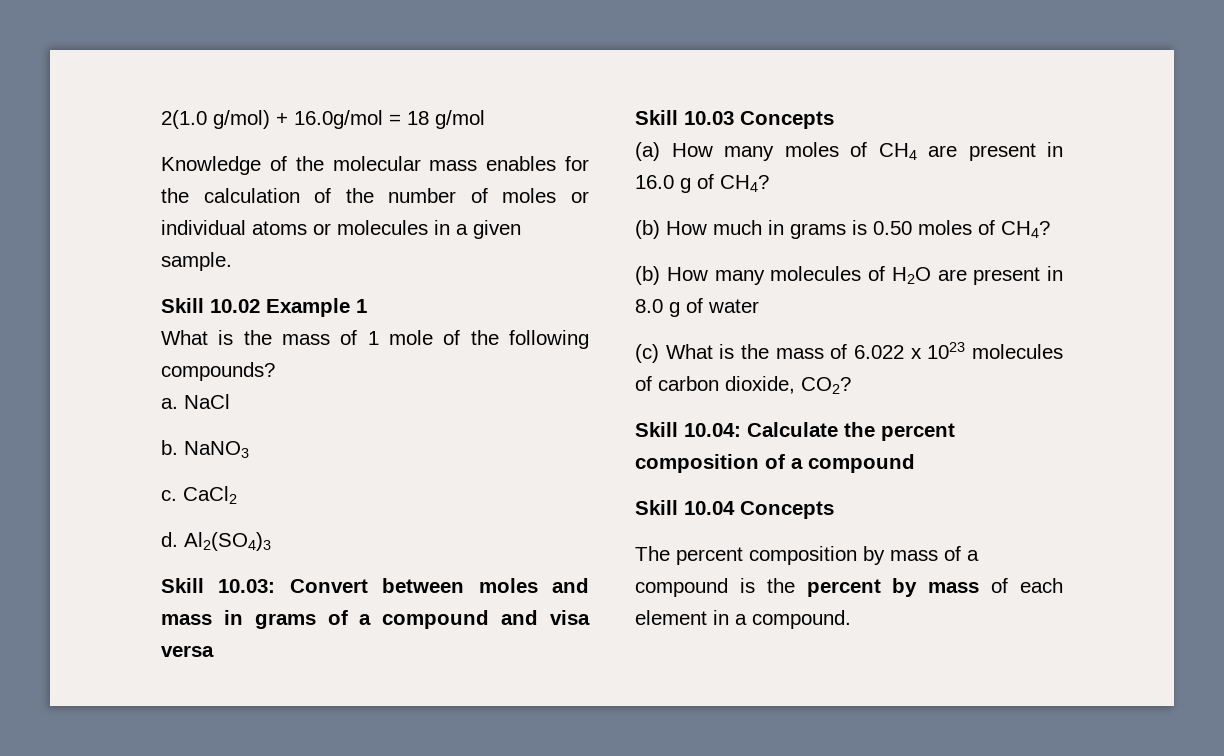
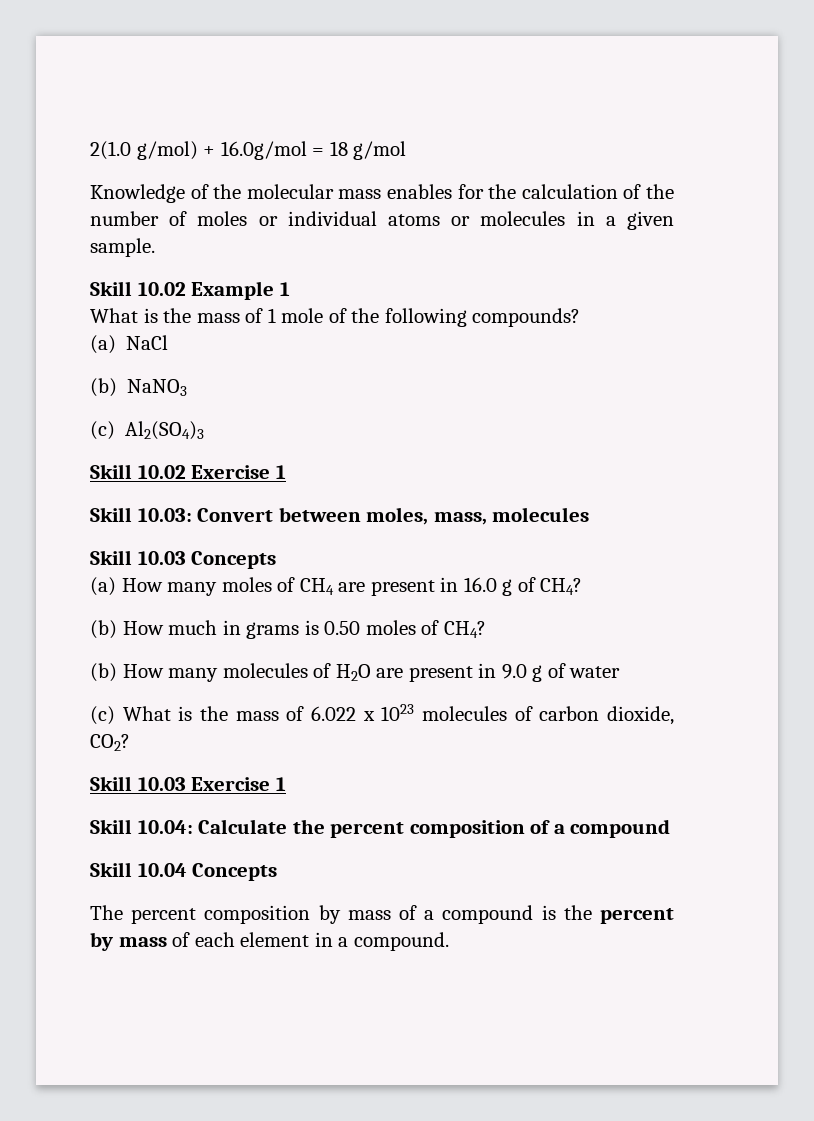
[161,398,178,409] a. -> [90,335,116,354] (a)
[161,440,178,455] b. -> [90,378,117,397] (b)
[161,486,237,504] [161,532,271,551] [161,578,589,593] [161,610,590,629] [161,645,214,657] c. CaCl2 // d. Al2(SO4)3 // Skill 10.03: Convert between moles and mass in grams of a compound and visa versa -> [90,421,205,440] [90,464,286,479] [90,507,590,525] (c) Al2(SO4)3 // Skill 10.02 Exercise 1 // Skill 10.03: Convert between moles, mass, molecules
[635,299,663,313] 8.0 -> [501,664,527,679] 9.0
(851, 385) none -> [90,776,286,791] // Skill 10.03 Exercise 1

